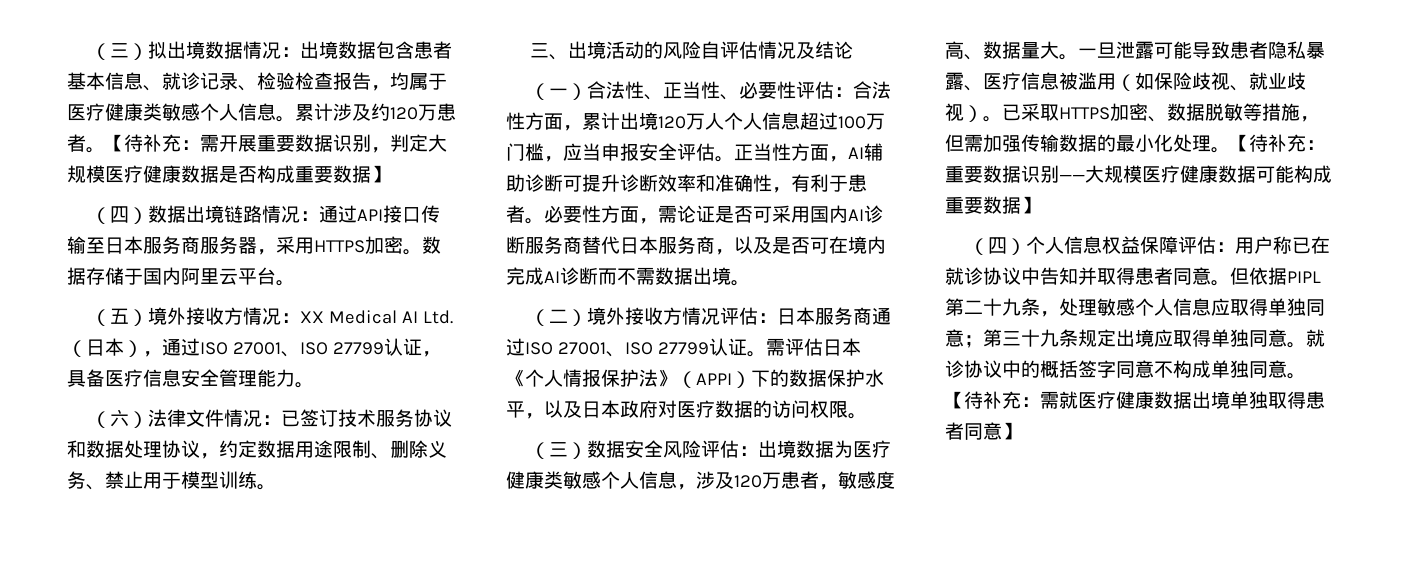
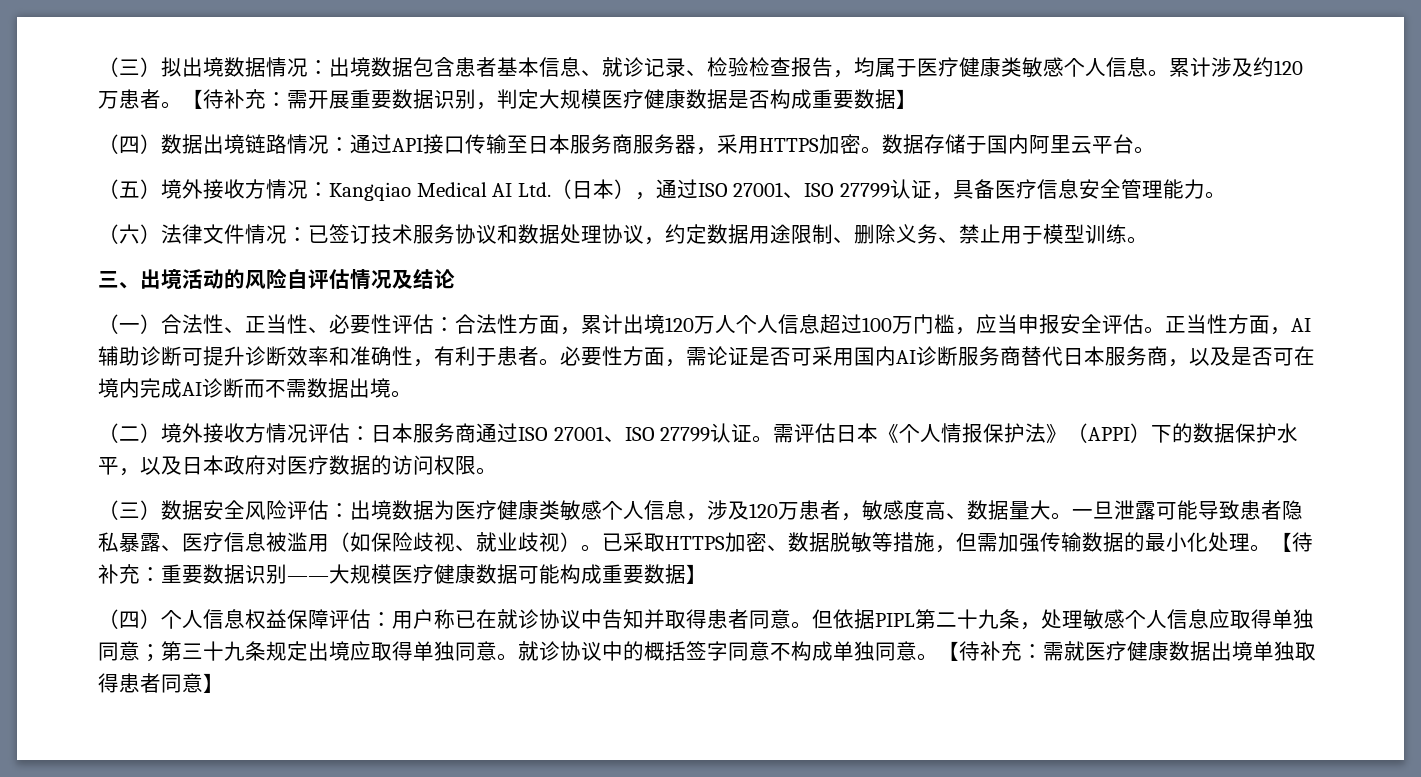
[300,311,325,323] XX -> [329,182,411,201] Kangqiao

